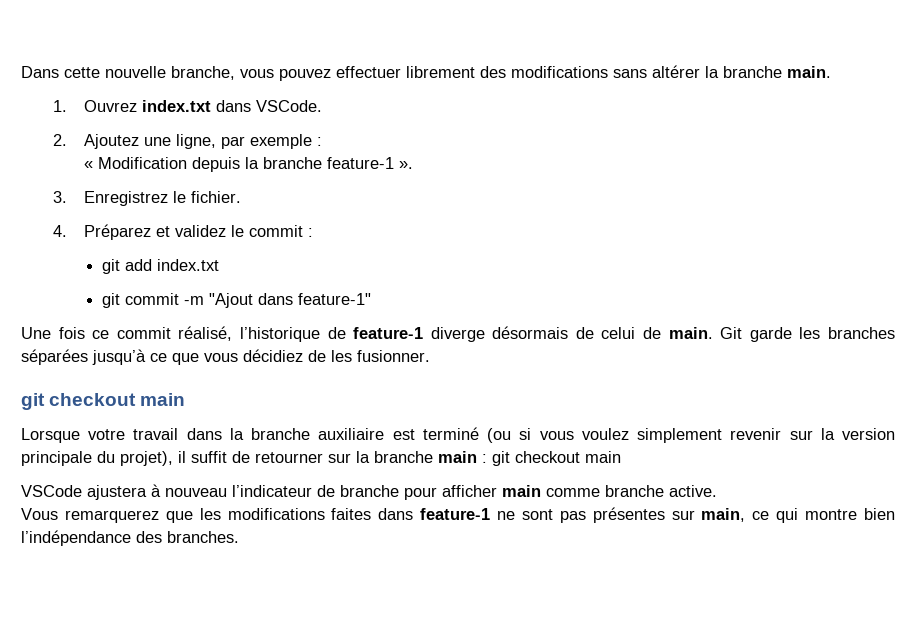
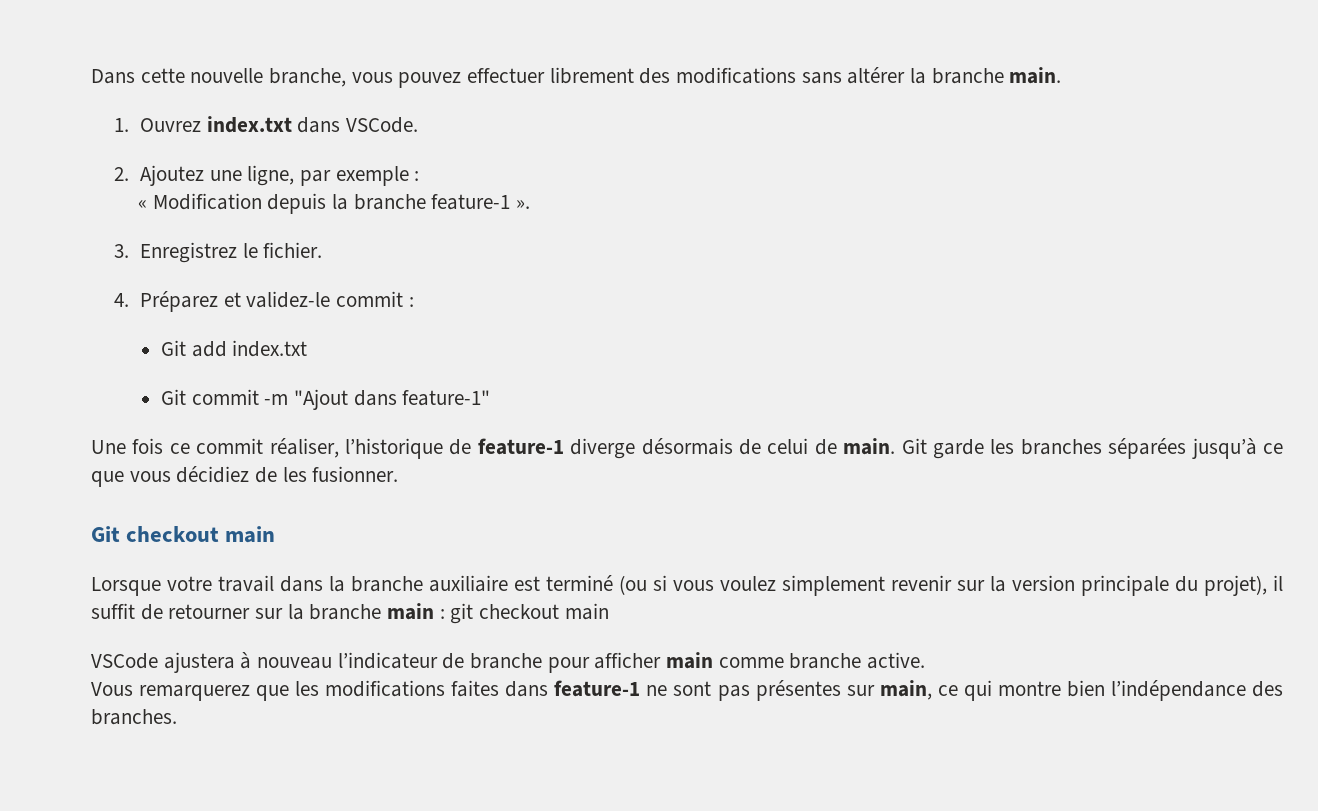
[175,225,245,237] validez le -> [246,291,331,308] validez-le
[102,259,121,274] git -> [161,340,187,356] Git
[102,293,121,308] git -> [161,389,187,405] Git
[178,326,233,341] réalisé, -> [269,438,339,458] réaliser,
[21,393,45,410] git -> [91,526,120,542] Git

